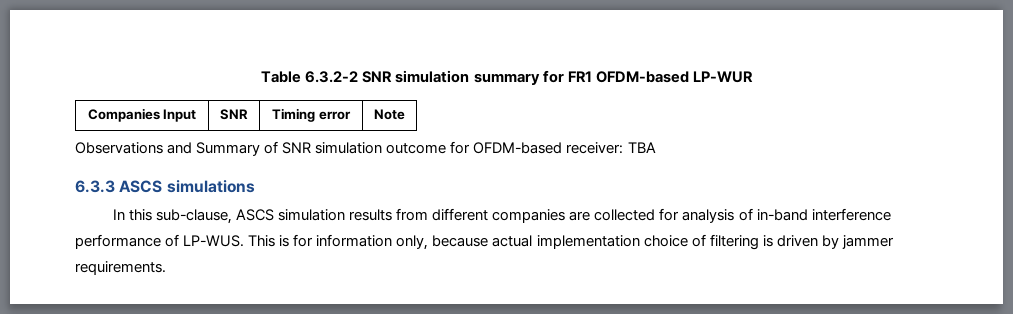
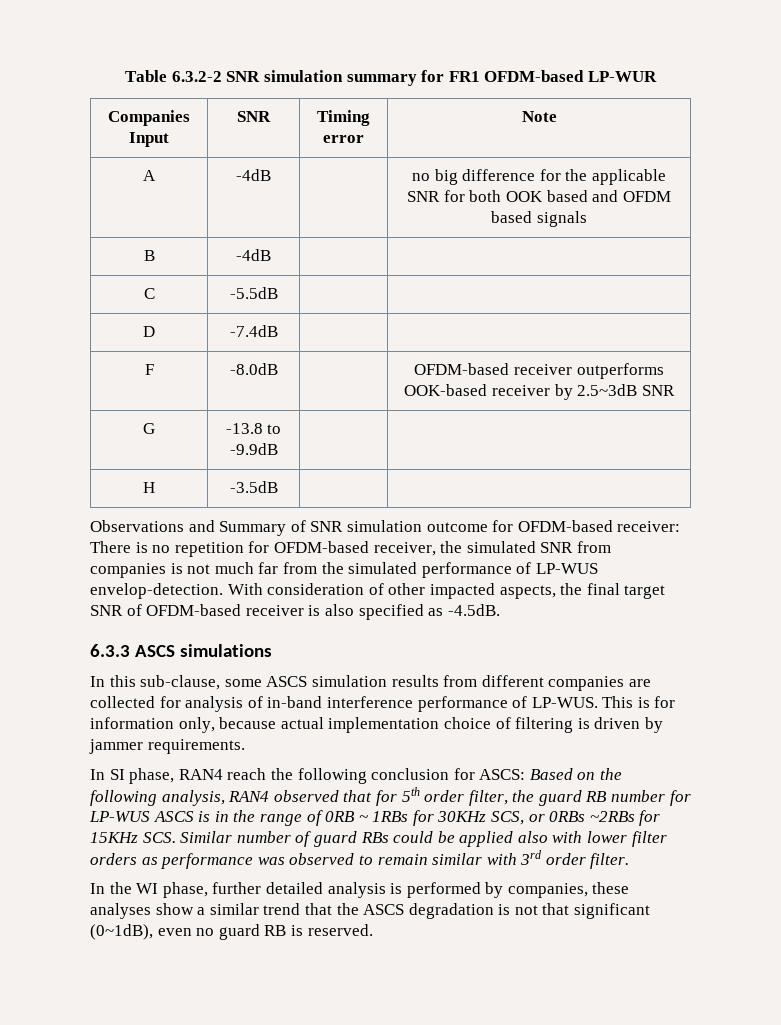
(405, 114) none -> [143,170,156,181] [236,169,271,181] [412,169,666,185] [407,190,671,202] [491,211,587,227] [143,250,155,261] [236,249,271,261] [143,288,155,299] [229,287,278,299] [143,326,155,337] [229,325,278,337] [144,364,154,375] [229,363,278,375] [414,363,664,379] [404,384,675,400] [143,423,155,434] [225,423,282,434] [229,443,278,455] [143,482,155,493] [229,481,278,493] // A | -4dB | | no big difference for the applicable SNR for both OOK based and OFDM based signals // B | -4dB | | // C | -5.5dB | | // D | -7.4dB | | // F | -8.0dB | | OFDM-based receiver outperforms OOK-based receiver by 2.5~3dB SNR // G | -13.8 to -9.9dB | | // H | -3.5dB | |
[627,142,656,153] TBA -> [90,541,611,557] [90,562,598,578] [90,583,666,599] [90,604,500,620] There is no repetition for OFDM-based receiver, the simulated SNR from companies is not much far from the simulated performance of LP-WUS envelop-detection. With consideration of other impacted aspects, the final target SNR of OFDM-based receiver is also specified as -4.5dB.
(232, 216) none -> [224,679,262,687] some
(166, 268) none -> [90,768,623,784] [90,787,691,806] [89,810,661,826] [90,831,667,847] [90,850,630,869] [90,882,630,898] [90,903,651,919] [90,924,373,940] // In SI phase, RAN4 reach the following conclusion for ASCS: Based on the following analysis, RAN4 observed that for 5th order filter, the guard RB number for LP-WUS ASCS is in the range of 0RB ~ 1RBs for 30KHz SCS, or 0RBs ~2RBs for 15KHz SCS. Similar number of guard RBs could be applied also with lower filter orders as performance was observed to remain similar with 3rd order filter. // In the WI phase, further detailed analysis is performed by companies, these analyses show a similar trend that the ASCS degradation is not that significant (0~1dB), even no guard RB is reserved.

